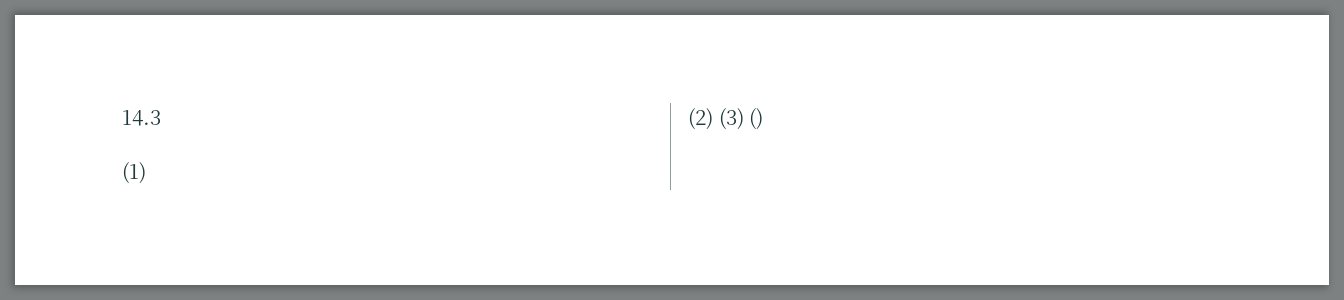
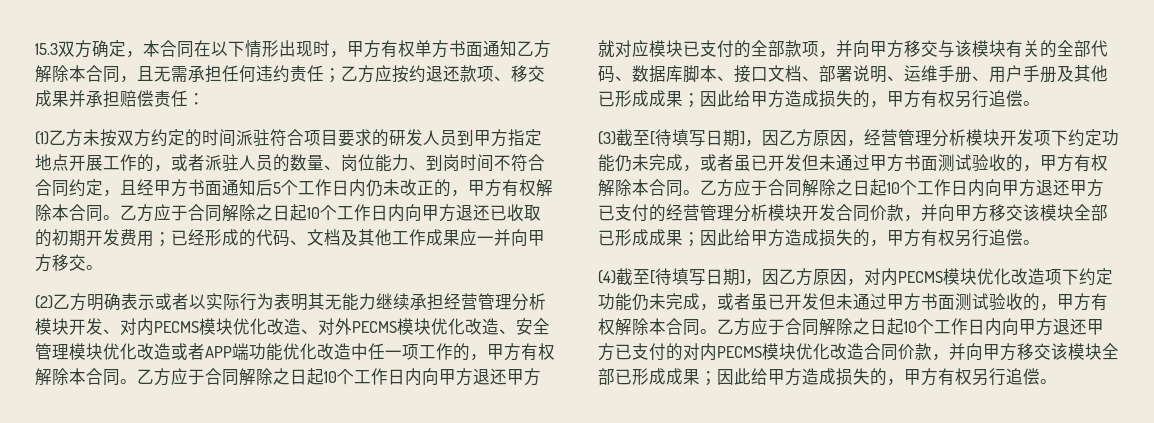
[122,110,161,126] [122,162,146,184] [688,108,764,130] 14.3 // (1) // (2) (3) () -> [35,40,551,58] [35,65,545,83] [35,90,205,107] [35,129,542,147] [35,154,545,172] [35,179,553,197] [35,204,541,222] [35,229,545,247] [35,254,103,272] [35,293,546,311] [35,318,550,336] [35,343,555,361] [35,368,541,386] [598,40,1108,58] [598,65,1108,83] [598,90,1040,108] [598,129,1119,147] [598,154,1108,172] [598,179,1104,197] [598,204,1108,222] [598,229,1040,247] [598,268,1113,286] [598,293,1108,311] [598,318,1104,336] [598,343,1119,361] [598,368,1057,386] 15.3双方确定，本合同在以下情形出现时，甲方有权单方书面通知乙方解除本合同，且无需承担任何违约责任；乙方应按约退还款项、移交成果并承担赔偿责任： // (1)乙方未按双方约定的时间派驻符合项目要求的研发人员到甲方指定地点开展工作的，或者派驻人员的数量、岗位能力、到岗时间不符合合同约定，且经甲方书面通知后5个工作日内仍未改正的，甲方有权解除本合同。乙方应于合同解除之日起10个工作日内向甲方退还已收取的初期开发费用；已经形成的代码、文档及其他工作成果应一并向甲方移交。 // (2)乙方明确表示或者以实际行为表明其无能力继续承担经营管理分析模块开发、对内PECMS模块优化改造、对外PECMS模块优化改造、安全管理模块优化改造或者APP端功能优化改造中任一项工作的，甲方有权解除本合同。乙方应于合同解除之日起10个工作日内向甲方退还甲方就对应模块已支付的全部款项，并向甲方移交与该模块有关的全部代码、数据库脚本、接口文档、部署说明、运维手册、用户手册及其他已形成成果；因此给甲方造成损失的，甲方有权另行追偿。 // (3)截至[待填写日期]，因乙方原因，经营管理分析模块开发项下约定功能仍未完成，或者虽已开发但未通过甲方书面测试验收的，甲方有权解除本合同。乙方应于合同解除之日起10个工作日内向甲方退还甲方已支付的经营管理分析模块开发合同价款，并向甲方移交该模块全部已形成成果；因此给甲方造成损失的，甲方有权另行追偿。 // (4)截至[待填写日期]，因乙方原因，对内PECMS模块优化改造项下约定功能仍未完成，或者虽已开发但未通过甲方书面测试验收的，甲方有权解除本合同。乙方应于合同解除之日起10个工作日内向甲方退还甲方已支付的对内PECMS模块优化改造合同价款，并向甲方移交该模块全部已形成成果；因此给甲方造成损失的，甲方有权另行追偿。

